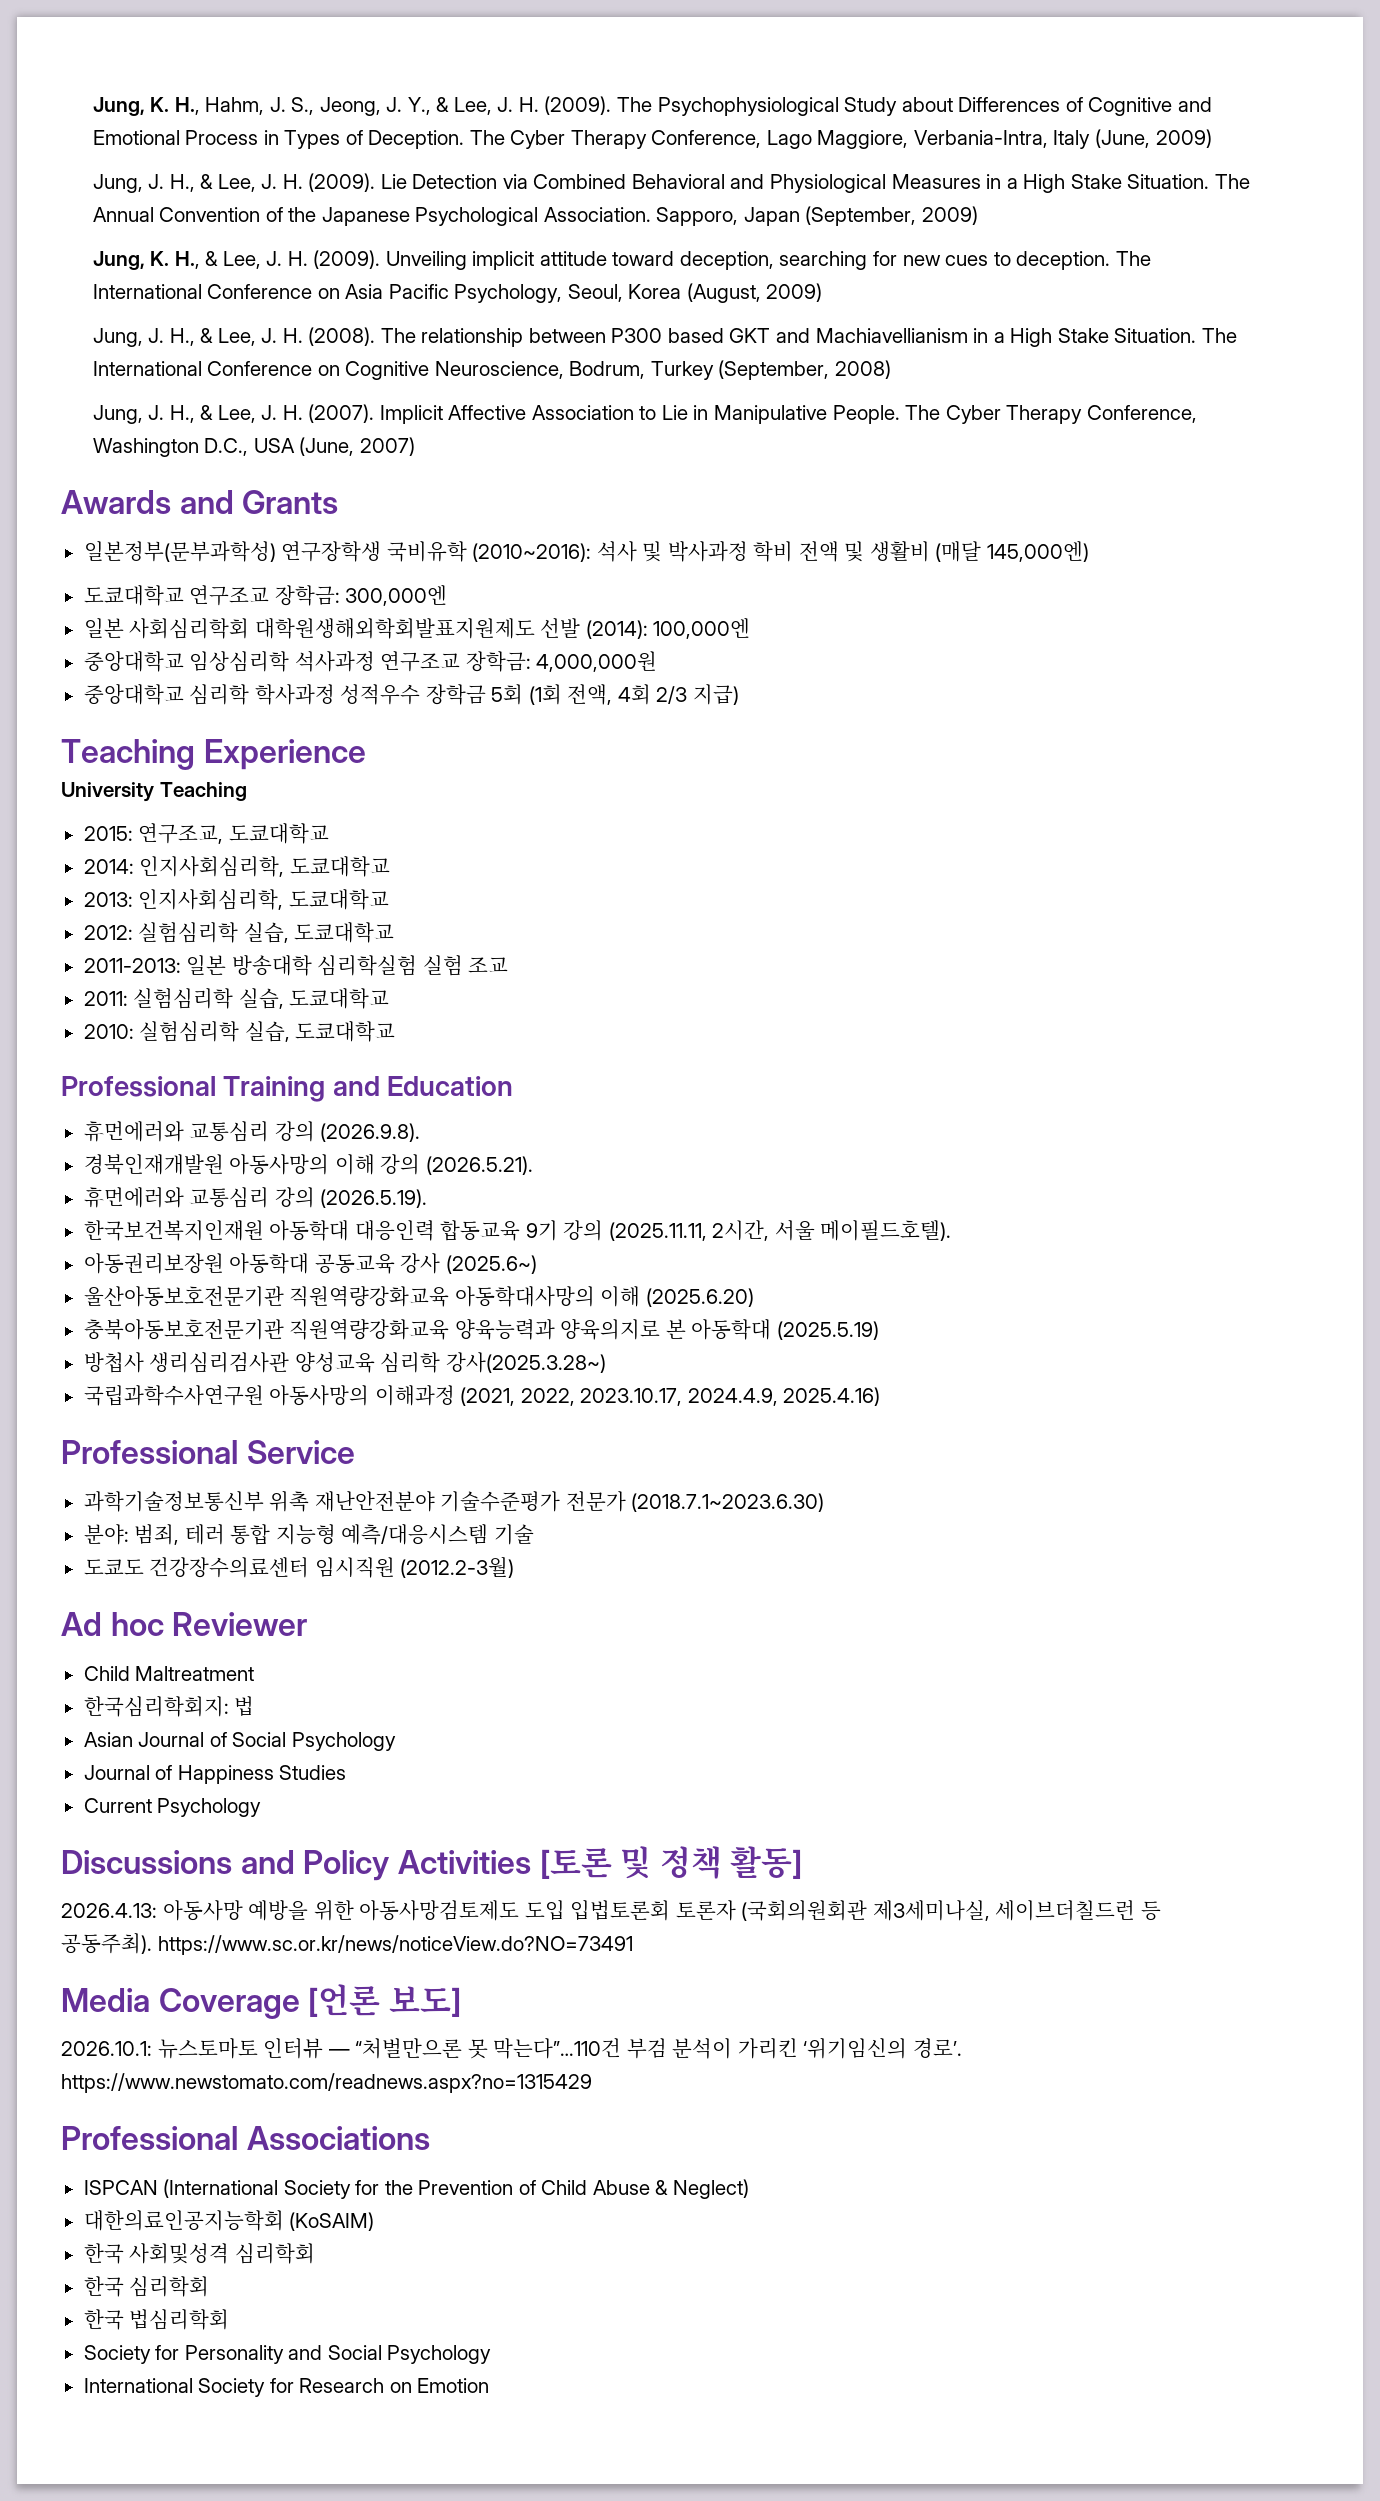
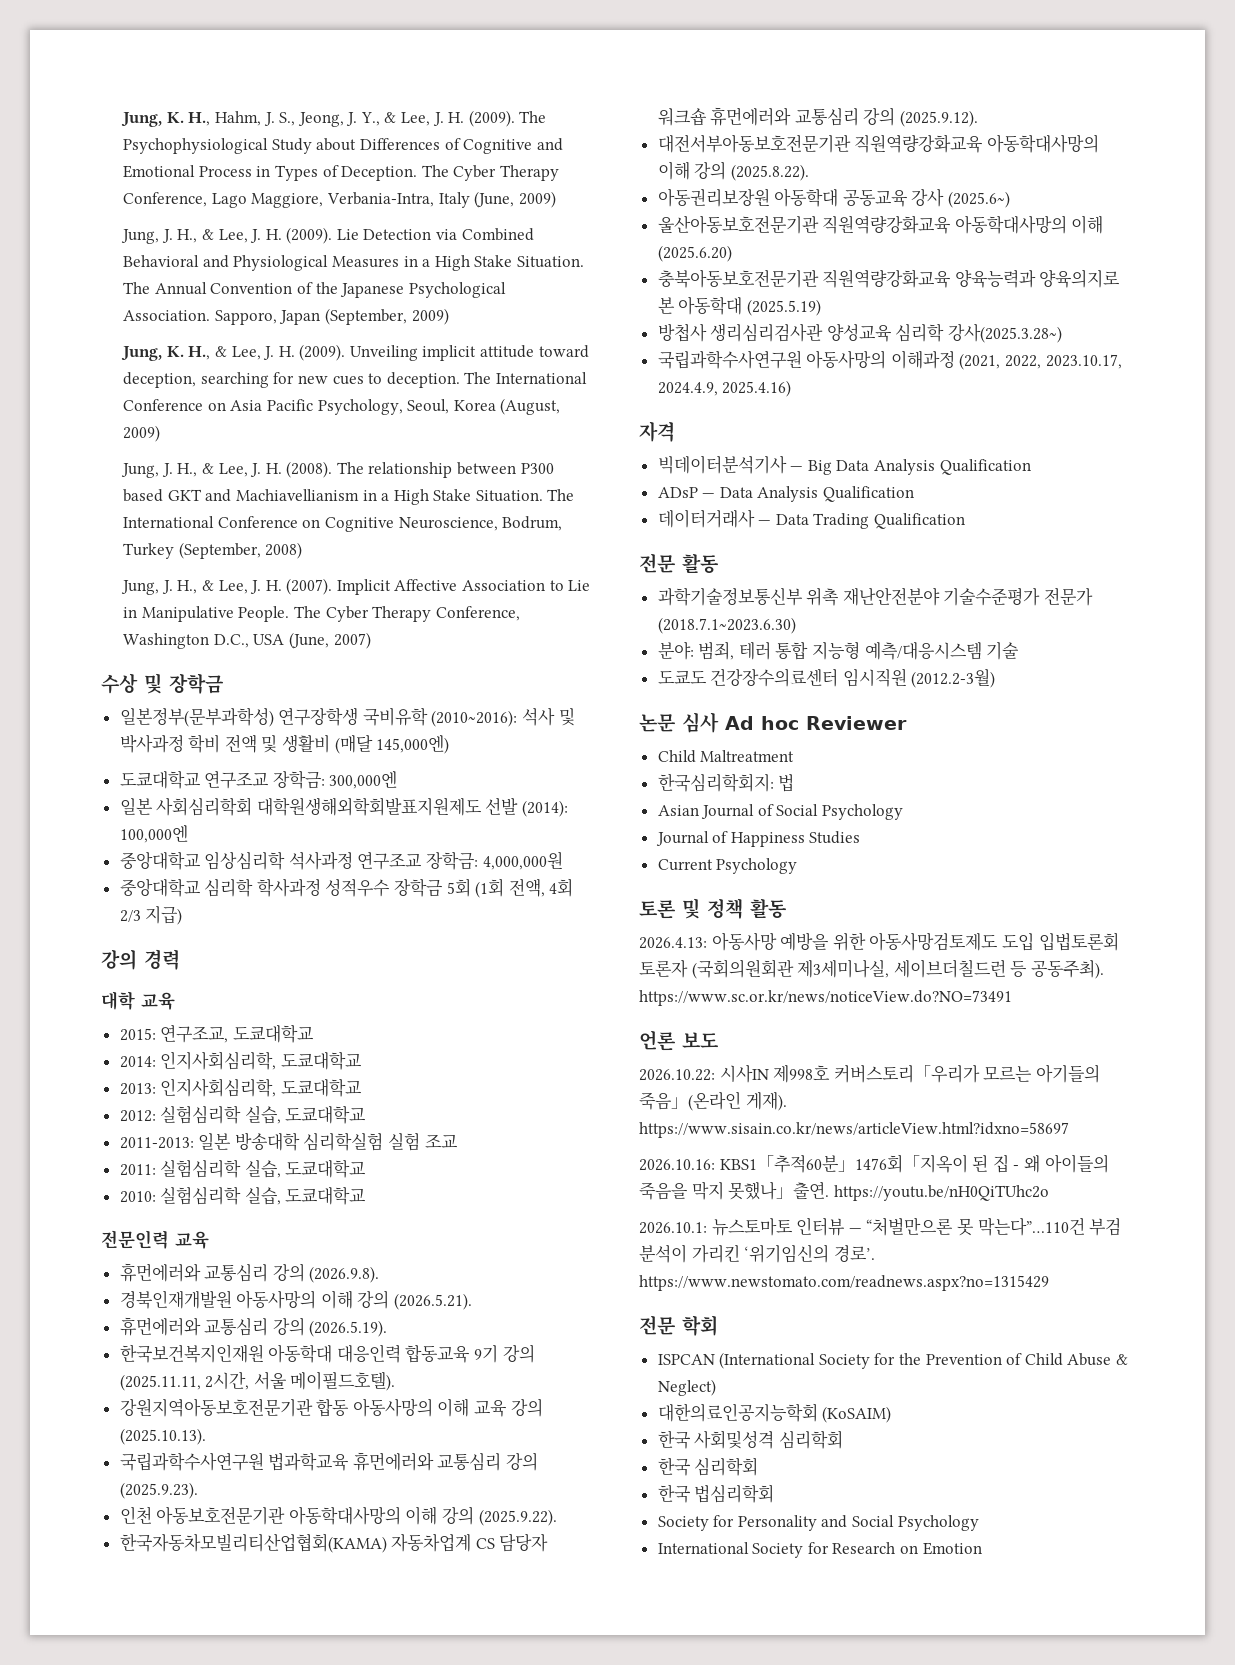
[61,490,339,514] Awards and Grants -> [101,673,224,694] 수상 및 장학금
[61,739,366,770] [61,782,247,802] Teaching Experience // University Teaching -> [101,949,180,970] [101,991,175,1010] 강의 경력 // 대학 교육
[61,1076,514,1102] Professional Training and Education -> [101,1230,209,1249] 전문인력 교육
(952, 1230) none -> [119,1398,543,1417] [119,1428,206,1445] [119,1452,539,1471] [119,1482,198,1499] [119,1506,557,1526] [119,1533,549,1553] [657,107,979,127] [657,134,1099,153] [657,161,809,181] // 강원지역아동보호전문기관 합동 아동사망의 이해 교육 강의 (2025.10.13). // 국립과학수사연구원 법과학교육 휴먼에러와 교통심리 강의 (2025.9.23). // 인천 아동보호전문기관 아동학대사망의 이해 강의 (2025.9.22). // 한국자동차모빌리티산업협회(KAMA) 자동차업계 CS 담당자 워크숍 휴먼에러와 교통심리 강의 (2025.9.12). // 대전서부아동보호전문기관 직원역량강화교육 아동학대사망의 이해 강의 (2025.8.22).
[61,1440,355,1464] Professional Service -> [639,421,675,442] [657,455,1031,475] [657,486,915,502] [657,509,966,529] [639,553,719,573] 자격 // 빅데이터분석기사 — Big Data Analysis Qualification // ADsP — Data Analysis Qualification // 데이터거래사 — Data Trading Qualification // 전문 활동
(515, 1567) none -> [639,712,719,733] 논문 심사
[61,1848,612,1881] Discussions and Policy Activities [토론 -> [639,900,676,919] 토론
[730,1846,803,1879] 활동] -> [750,899,787,918] 활동
[61,1984,461,2019] Media Coverage [언론 보도] -> [639,1030,719,1051] [639,1064,1100,1083] [639,1091,787,1111] [639,1122,1069,1138] [639,1154,1109,1173] [639,1181,1049,1201] 언론 보도 // 2026.10.22: 시사IN 제998호 커버스토리「우리가 모르는 아기들의 죽음」(온라인 게재). https://www.sisain.co.kr/news/articleView.html?idxno=58697 // 2026.10.16: KBS1「추적60분」1476회「지옥이 된 집 - 왜 아이들의 죽음을 막지 못했나」출연. https://youtu.be/nH0QiTUhc2o
[61,2126,430,2150] Professional Associations -> [639,1315,718,1336] 전문 학회

